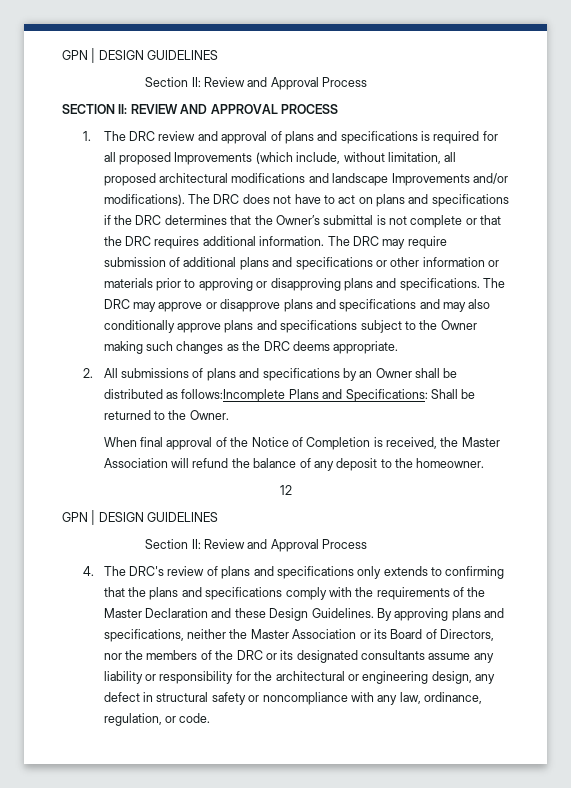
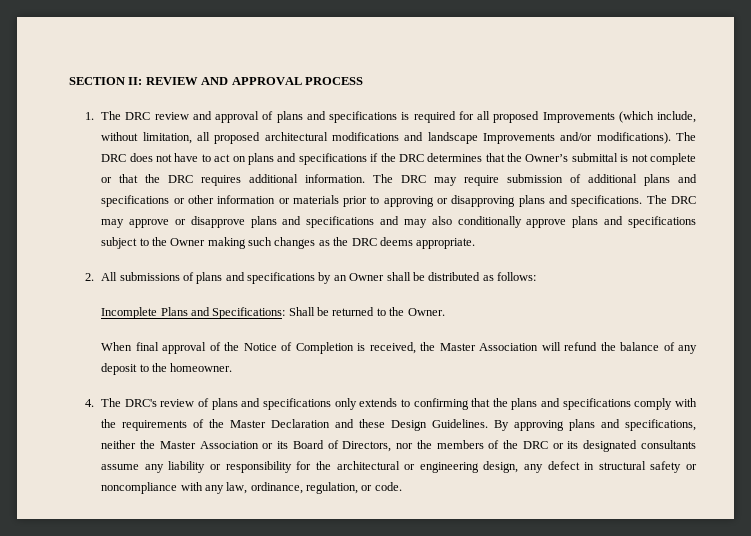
[62,48,219,63] [145,77,368,90] GPN | DESIGN GUIDELINES // Section II: Review and Approval Process // -> (69, 81) none
[181,389,286,402] follows:Incomplete -> [497,272,537,281] [101,307,158,319] follows: // Incomplete
[279,485,292,495] [62,510,219,525] [145,539,368,552] // 12 // GPN | DESIGN GUIDELINES // Section II: Review and Approval Process -> (233, 367) none

